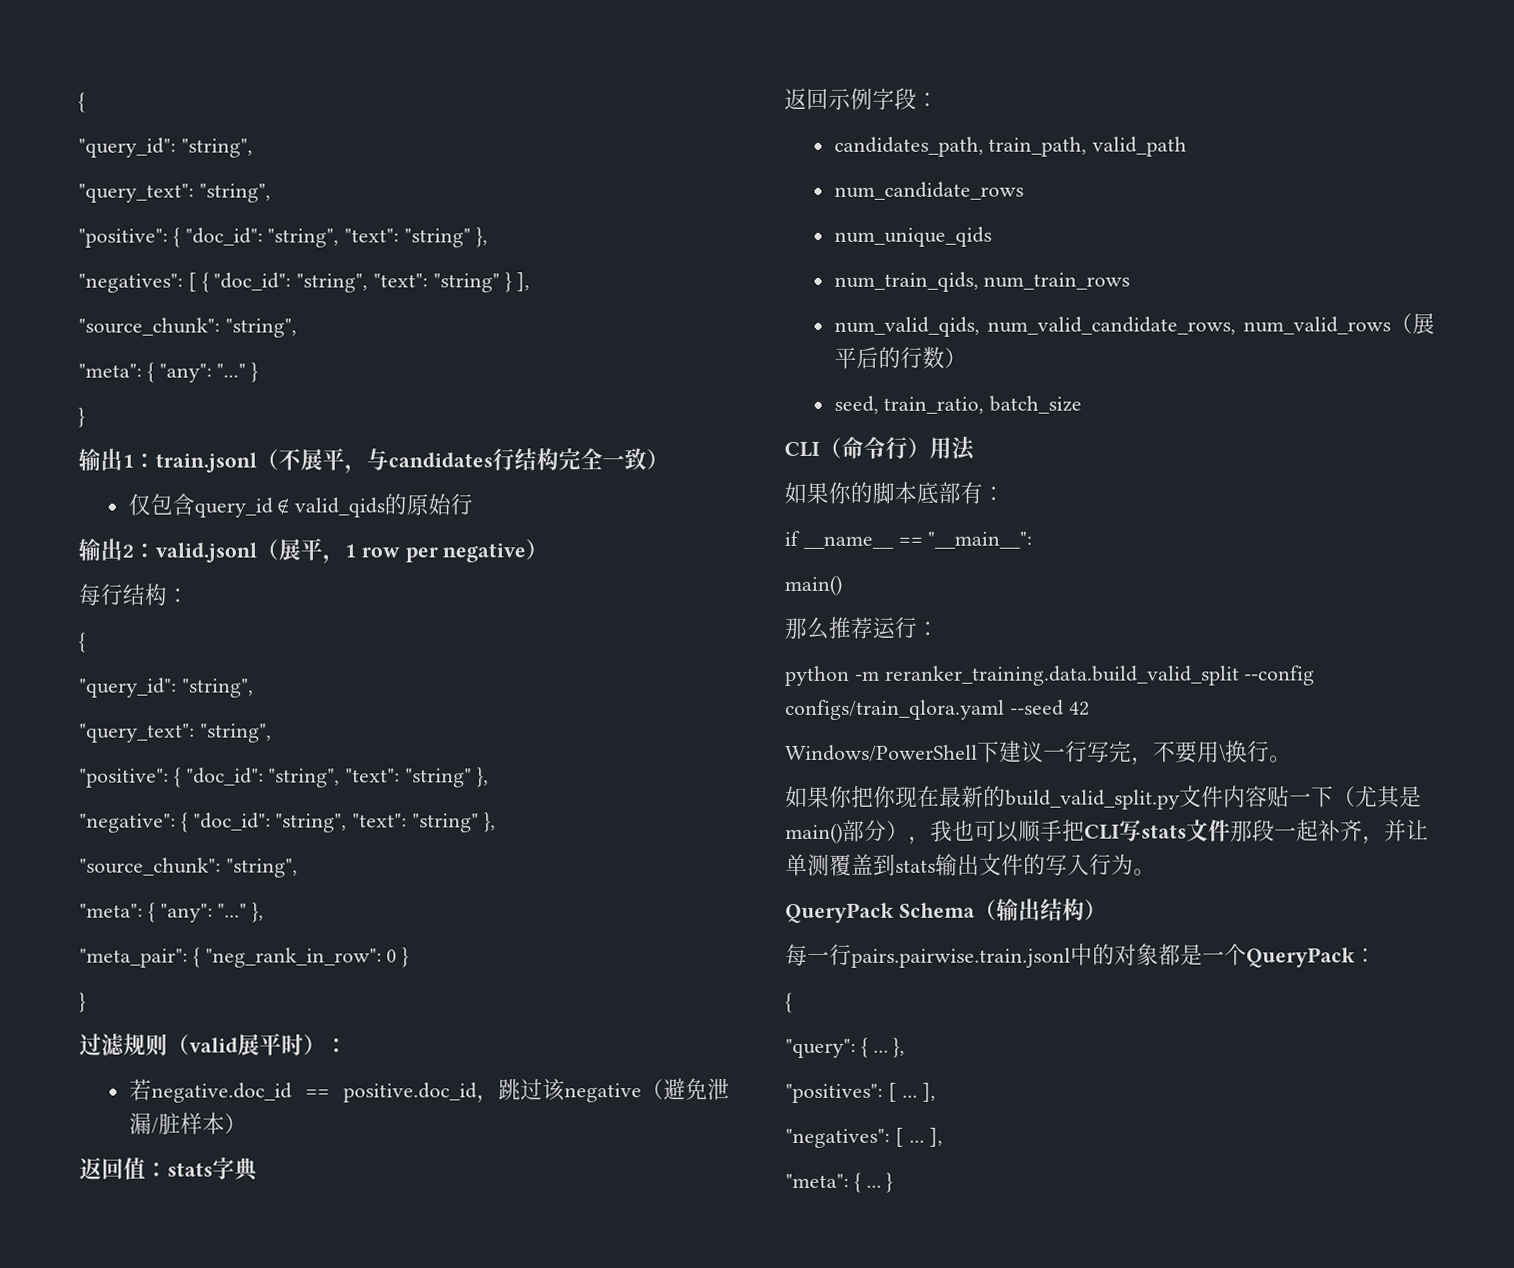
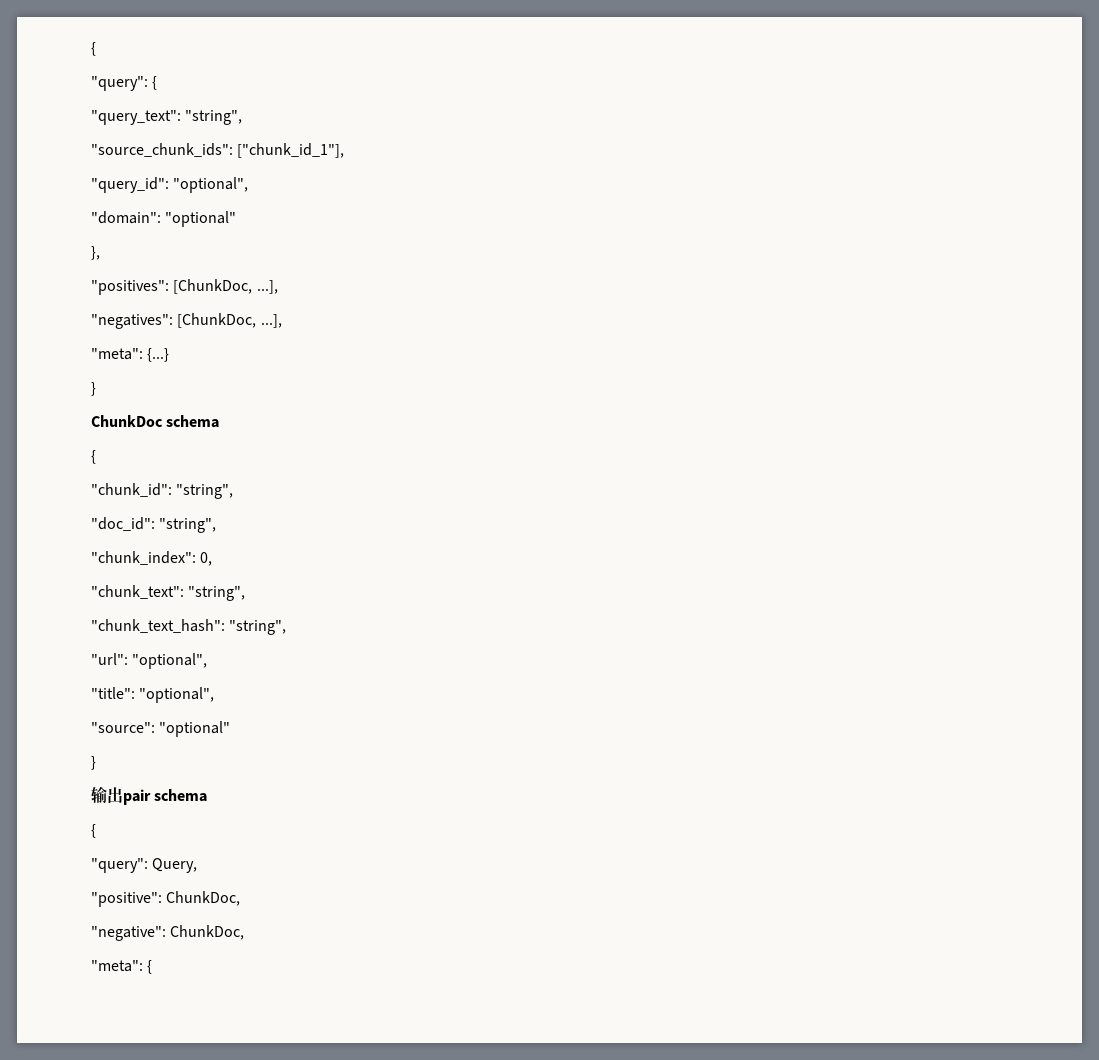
[78,92,85,113] [78,137,253,158] [78,183,271,203] [78,227,488,248] [78,272,531,293] [78,317,297,338] [78,362,259,383] [78,407,85,428] [78,448,669,474] [127,493,474,518] [78,538,549,564] [78,583,189,606] [78,632,86,653] [79,677,254,698] [79,723,272,743] [79,767,489,788] [79,812,496,833] [79,857,298,878] [79,902,265,923] [79,947,410,968] [79,992,86,1013] [79,1033,348,1057] [128,1078,730,1104] [128,1112,247,1135] [79,1157,260,1182] [784,87,939,110] [833,136,1188,157] [833,181,1024,200] [833,226,992,247] [833,271,1131,292] [833,313,1435,337] [833,346,967,369] [833,395,1083,414] [784,436,976,461] [784,481,1005,504] [784,530,1033,549] [784,574,842,596] [784,616,940,640] [785,665,1316,686] [785,699,1090,720] [785,740,1292,766] [785,785,1422,810] [785,819,1429,845] [785,853,1156,876] [785,898,1107,923] [785,943,1377,968] [785,992,792,1013] [785,1037,906,1058] [785,1082,937,1103] [785,1127,944,1148] [785,1172,894,1193] { // "query_id": "string", // "query_text": "string", // "positive": { "doc_id": "string", "text": "string" }, // "negatives": [ { "doc_id": "string", "text": "string" } ], // "source_chunk": "string", // "meta": { "any": "..." } // } // 输出1：train.jsonl（不展平，与candidates行结构完全一致） // 仅包含query_id ∉ valid_qids的原始行 // 输出2：valid.jsonl（展平，1 row per negative） // 每行结构： // { // "query_id": "string", // "query_text": "string", // "positive": { "doc_id": "string", "text": "string" }, // "negative": { "doc_id": "string", "text": "string" }, // "source_chunk": "string", // "meta": { "any": "..." }, // "meta_pair": { "neg_rank_in_row": 0 } // } // 过滤规则（valid展平时）： // 若negative.doc_id == positive.doc_id，跳过该negative（避免泄漏/脏样本） // 返回值：stats字典 // 返回示例字段： // candidates_path, train_path, valid_path // num_candidate_rows // num_unique_qids // num_train_qids, num_train_rows // num_valid_qids, num_valid_candidate_rows, num_valid_rows（展平后的行数） // seed, train_ratio, batch_size // CLI（命令行）用法 // 如果你的脚本底部有： // if __name__ == "__main__": // main() // 那么推荐运行： // python -m reranker_training.data.build_valid_split --config configs/train_qlora.yaml --seed 42 // Windows/PowerShell下建议一行写完，不要用\换行。 // 如果你把你现在最新的build_valid_split.py文件内容贴一下（尤其是main()部分），我也可以顺手把CLI写stats文件那段一起补齐，并让单测覆盖到stats输出文件的写入行为。 // QueryPack Schema（输出结构） // 每一行pairs.pairwise.train.jsonl中的对象都是一个QueryPack： // { // "query": { ... }, // "positives": [ ... ], // "negatives": [ ... ], // "meta": { ... } -> [91,42,96,56] [91,76,158,91] [91,110,243,125] [91,143,345,158] [91,177,249,193] [91,211,237,227] [91,246,100,260] [91,279,278,295] [91,313,282,329] [91,348,170,362] [91,382,96,396] [91,415,220,428] [91,450,96,464] [91,483,234,499] [91,517,217,533] [91,551,213,566] [91,585,246,601] [91,619,287,635] [91,653,208,669] [91,687,215,703] [91,721,231,737] [91,756,96,770] [91,786,208,805] [91,824,96,838] [91,858,198,873] [91,891,241,907] [91,925,245,941] [91,960,153,974] { // "query": { // "query_text": "string", // "source_chunk_ids": ["chunk_id_1"], // "query_id": "optional", // "domain": "optional" // }, // "positives": [ChunkDoc, ...], // "negatives": [ChunkDoc, ...], // "meta": {...} // } // ChunkDoc schema // { // "chunk_id": "string", // "doc_id": "string", // "chunk_index": 0, // "chunk_text": "string", // "chunk_text_hash": "string", // "url": "optional", // "title": "optional", // "source": "optional" // } // 输出pair schema // { // "query": Query, // "positive": ChunkDoc, // "negative": ChunkDoc, // "meta": {

